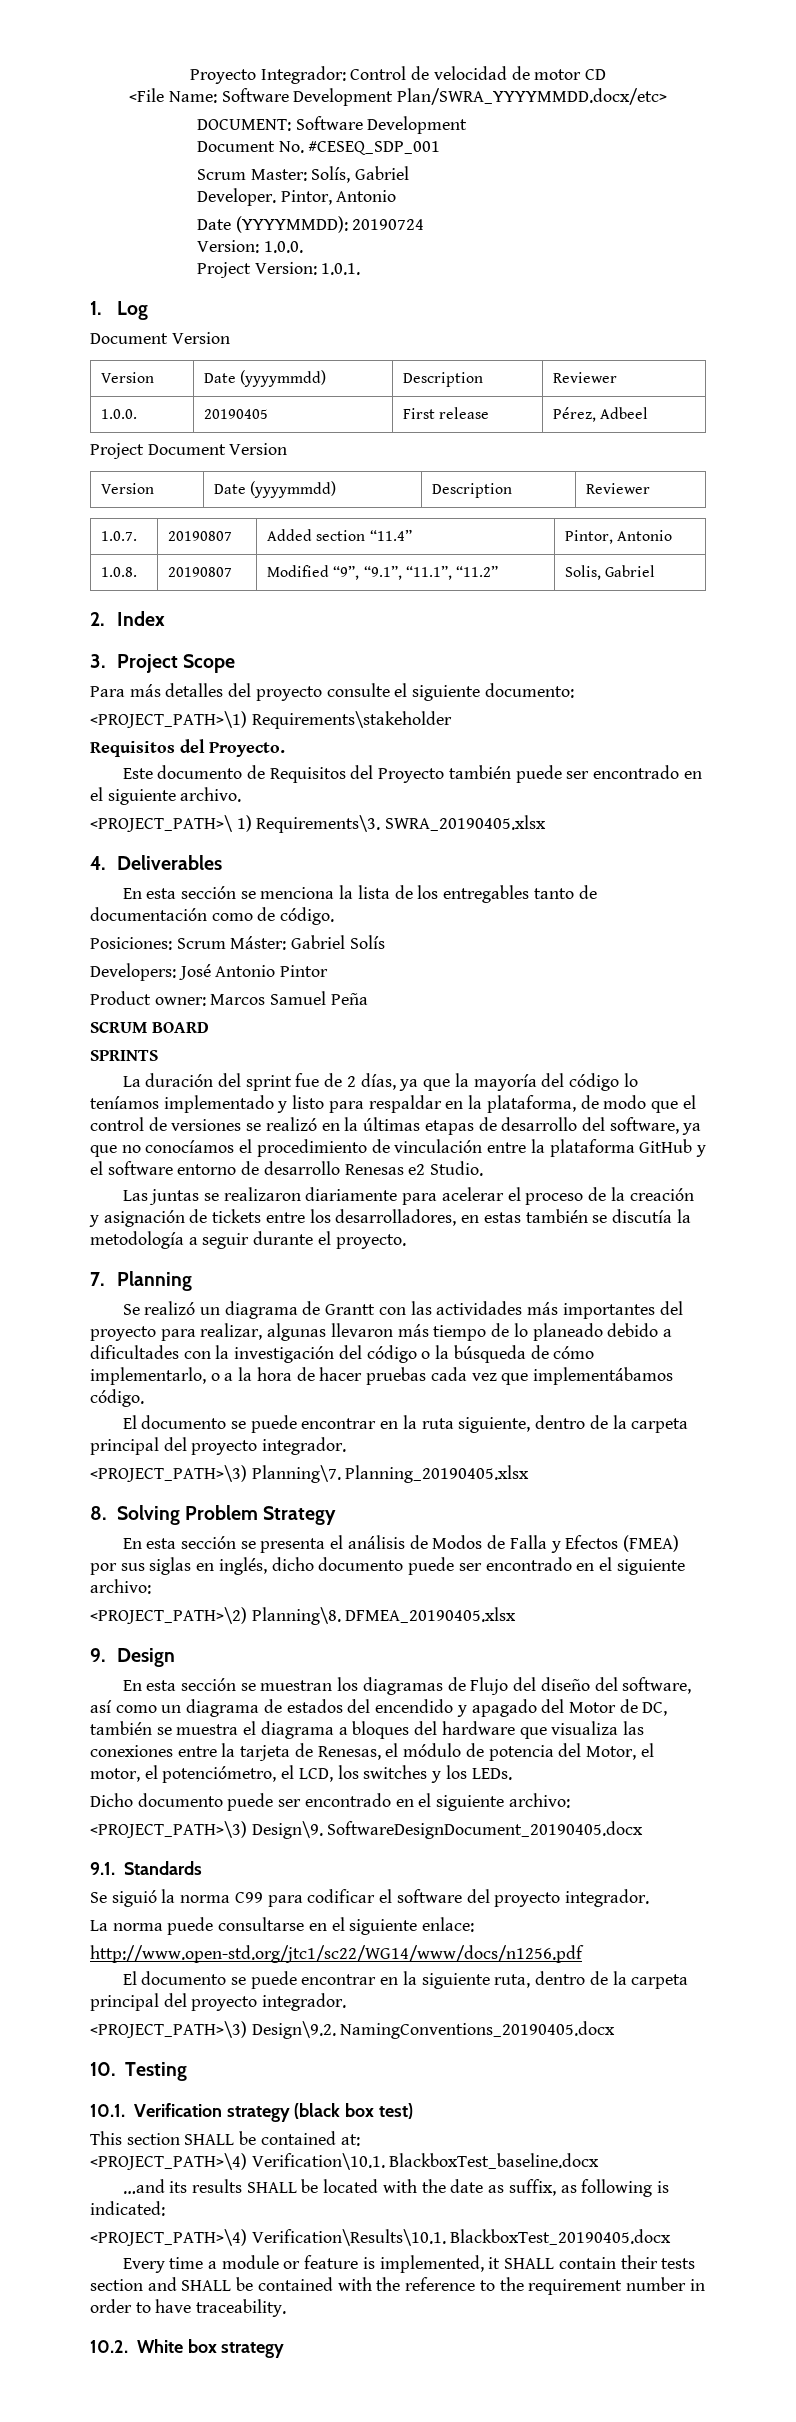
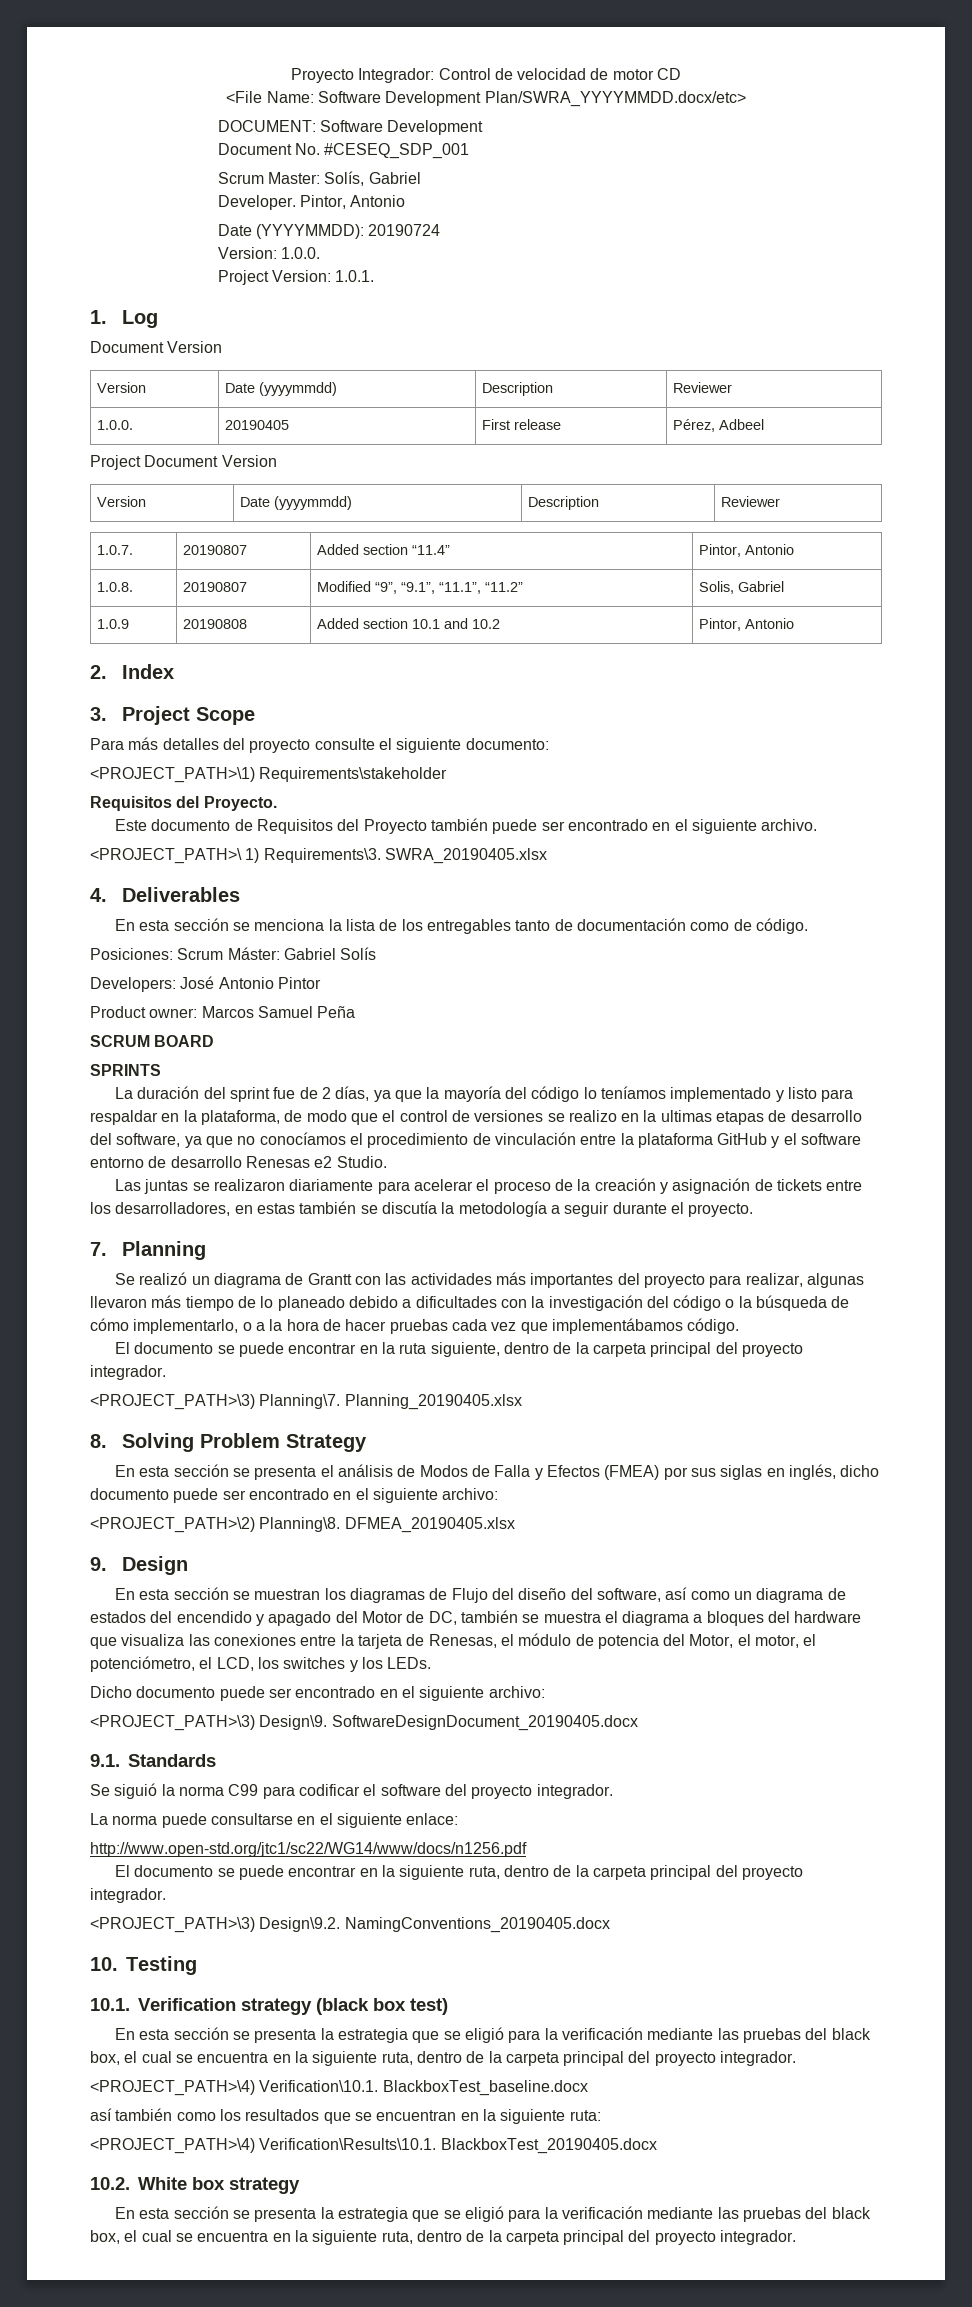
(656, 571) none -> [97,619,130,629] [183,619,248,629] [317,618,501,629] [699,618,795,631] // 1.0.9 | 20190808 | Added section 10.1 and 10.2 | Pintor, Antonio
[265,1117,421,1131] realizó en la últimas -> [568,1110,712,1122] realizo en la ultimas
[90,2131,360,2146] [90,2153,600,2170] [122,2179,669,2197] [90,2201,165,2216] [90,2229,672,2246] [122,2255,696,2273] [90,2277,705,2295] [90,2299,287,2317] [90,2339,285,2358] This section SHALL be contained at: // <PROJECT_PATH>\4) Verification\10.1. BlackboxTest_baseline.docx // …and its results SHALL be located with the date as suffix, as following is indicated: // <PROJECT_PATH>\4) Verification\Results\10.1. BlackboxTest_20190405.docx // Every time a module or feature is implemented, it SHALL contain their tests section and SHALL be contained with the reference to the requirement number in order to have traceability. // 10.2. White box strategy -> [115,2027,871,2043] [90,2051,797,2066] [90,2080,588,2096] [90,2108,601,2124] [90,2138,657,2154] [90,2177,300,2194] [115,2206,871,2222] [90,2230,797,2245] En esta sección se presenta la estrategia que se eligió para la verificación mediante las pruebas del black box, el cual se encuentra en la siguiente ruta, dentro de la carpeta principal del proyecto integrador. // <PROJECT_PATH>\4) Verification\10.1. BlackboxTest_baseline.docx // así también como los resultados que se encuentran en la siguiente ruta: // <PROJECT_PATH>\4) Verification\Results\10.1. BlackboxTest_20190405.docx // 10.2. White box strategy // En esta sección se presenta la estrategia que se eligió para la verificación mediante las pruebas del black box, el cual se encuentra en la siguiente ruta, dentro de la carpeta principal del proyecto integrador.

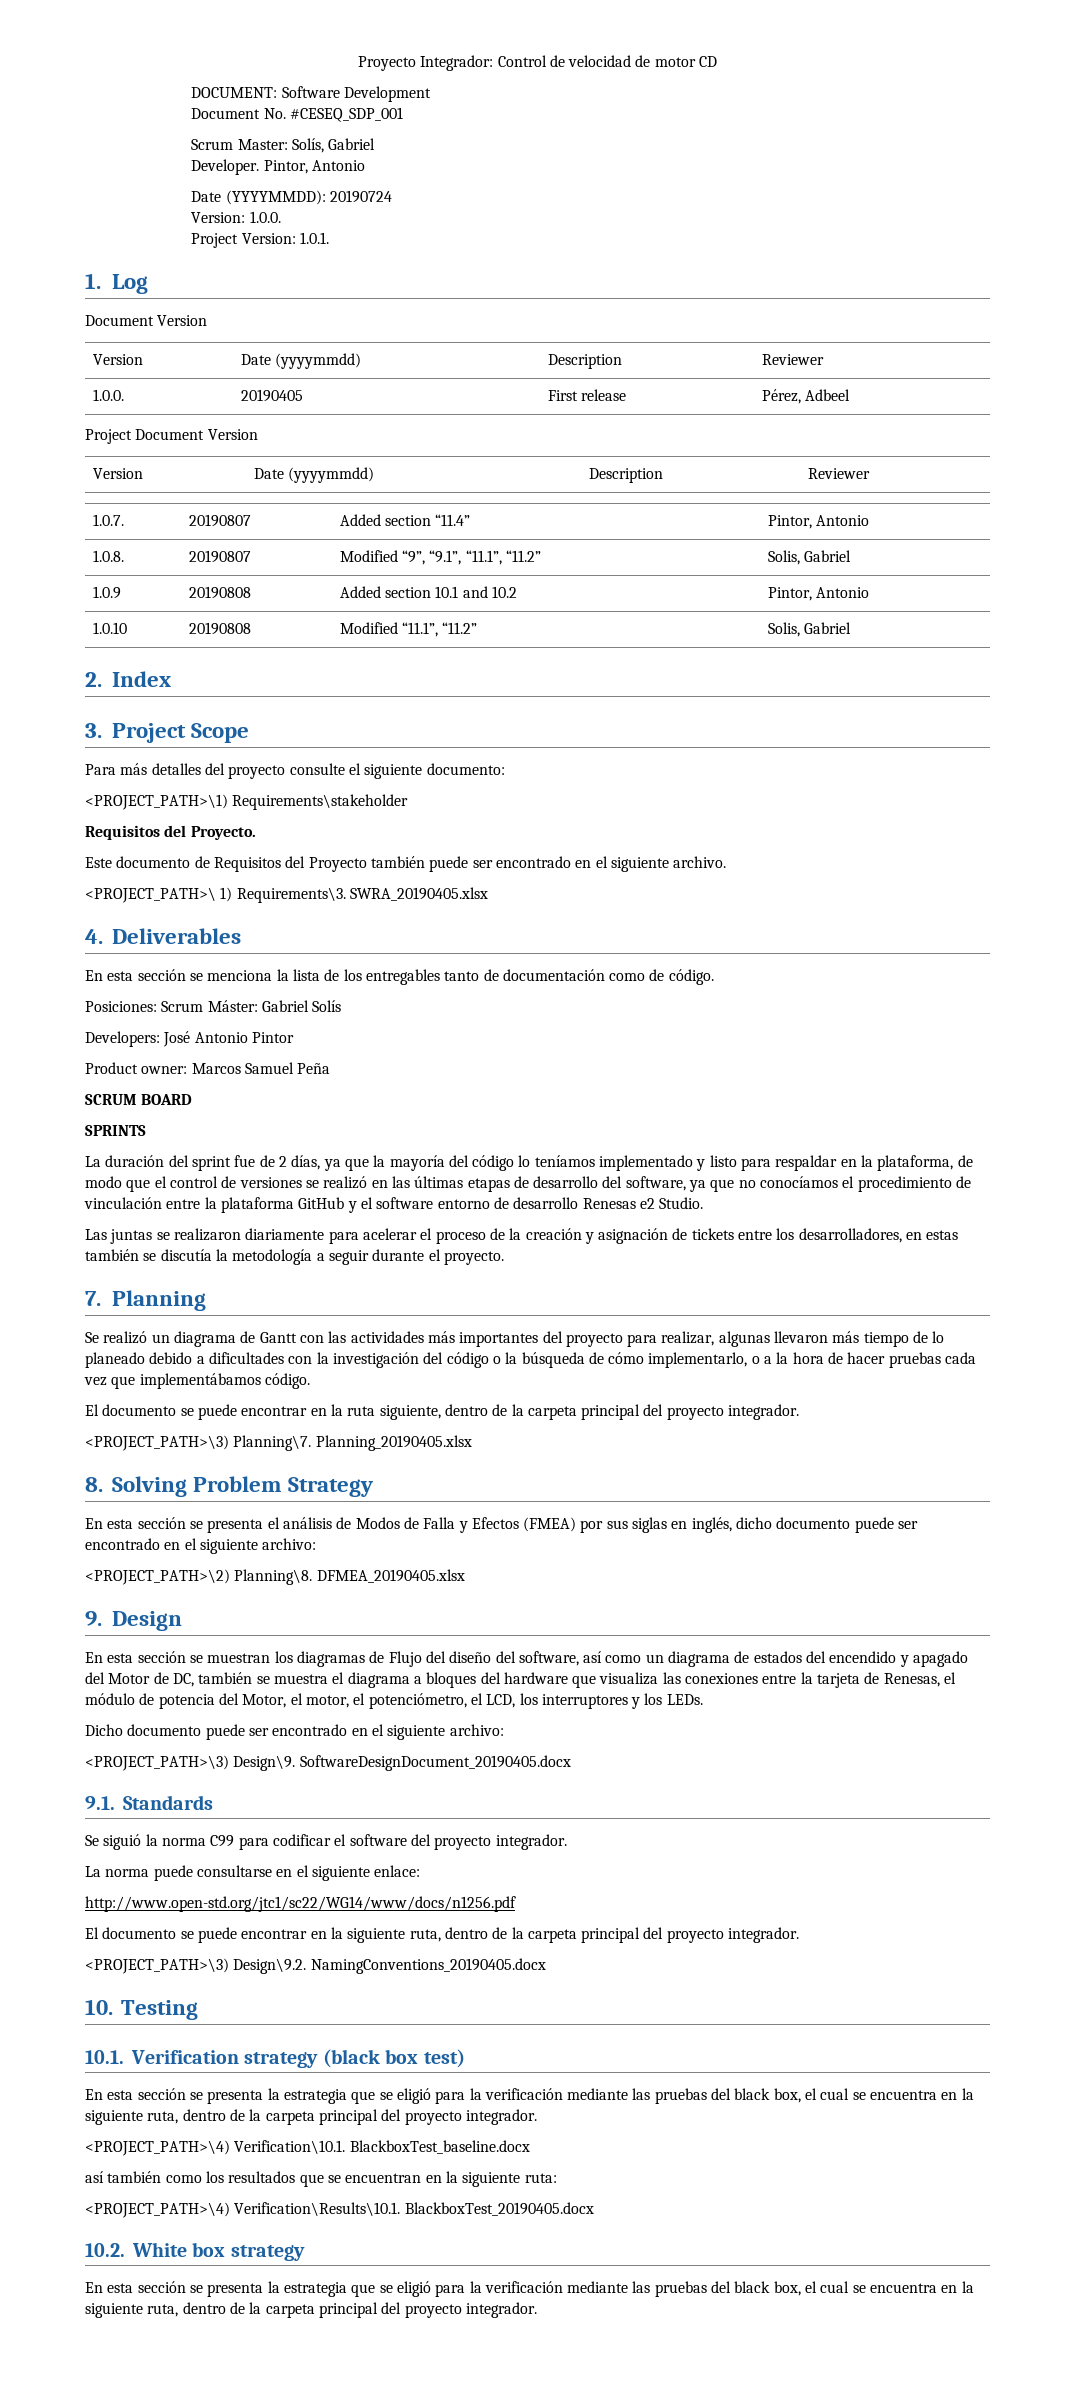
[226,91,746,107] // <File Name: Software Development Plan/SWRA_YYYYMMDD.docx/etc> -> (718, 61) none
(795, 623) none -> [92,622,127,634] [188,622,251,635] [339,622,478,637] [767,622,852,637] // 1.0.10 | 20190808 | Modified “11.1”, “11.2” | Solis, Gabriel
[568,1110,712,1122] realizo en la ultimas -> [323,1176,464,1189] realizó en las últimas
[307,1273,352,1285] Grantt -> [259,1332,297,1343] Gantt
[283,1657,346,1669] switches -> [541,1694,628,1709] interruptores

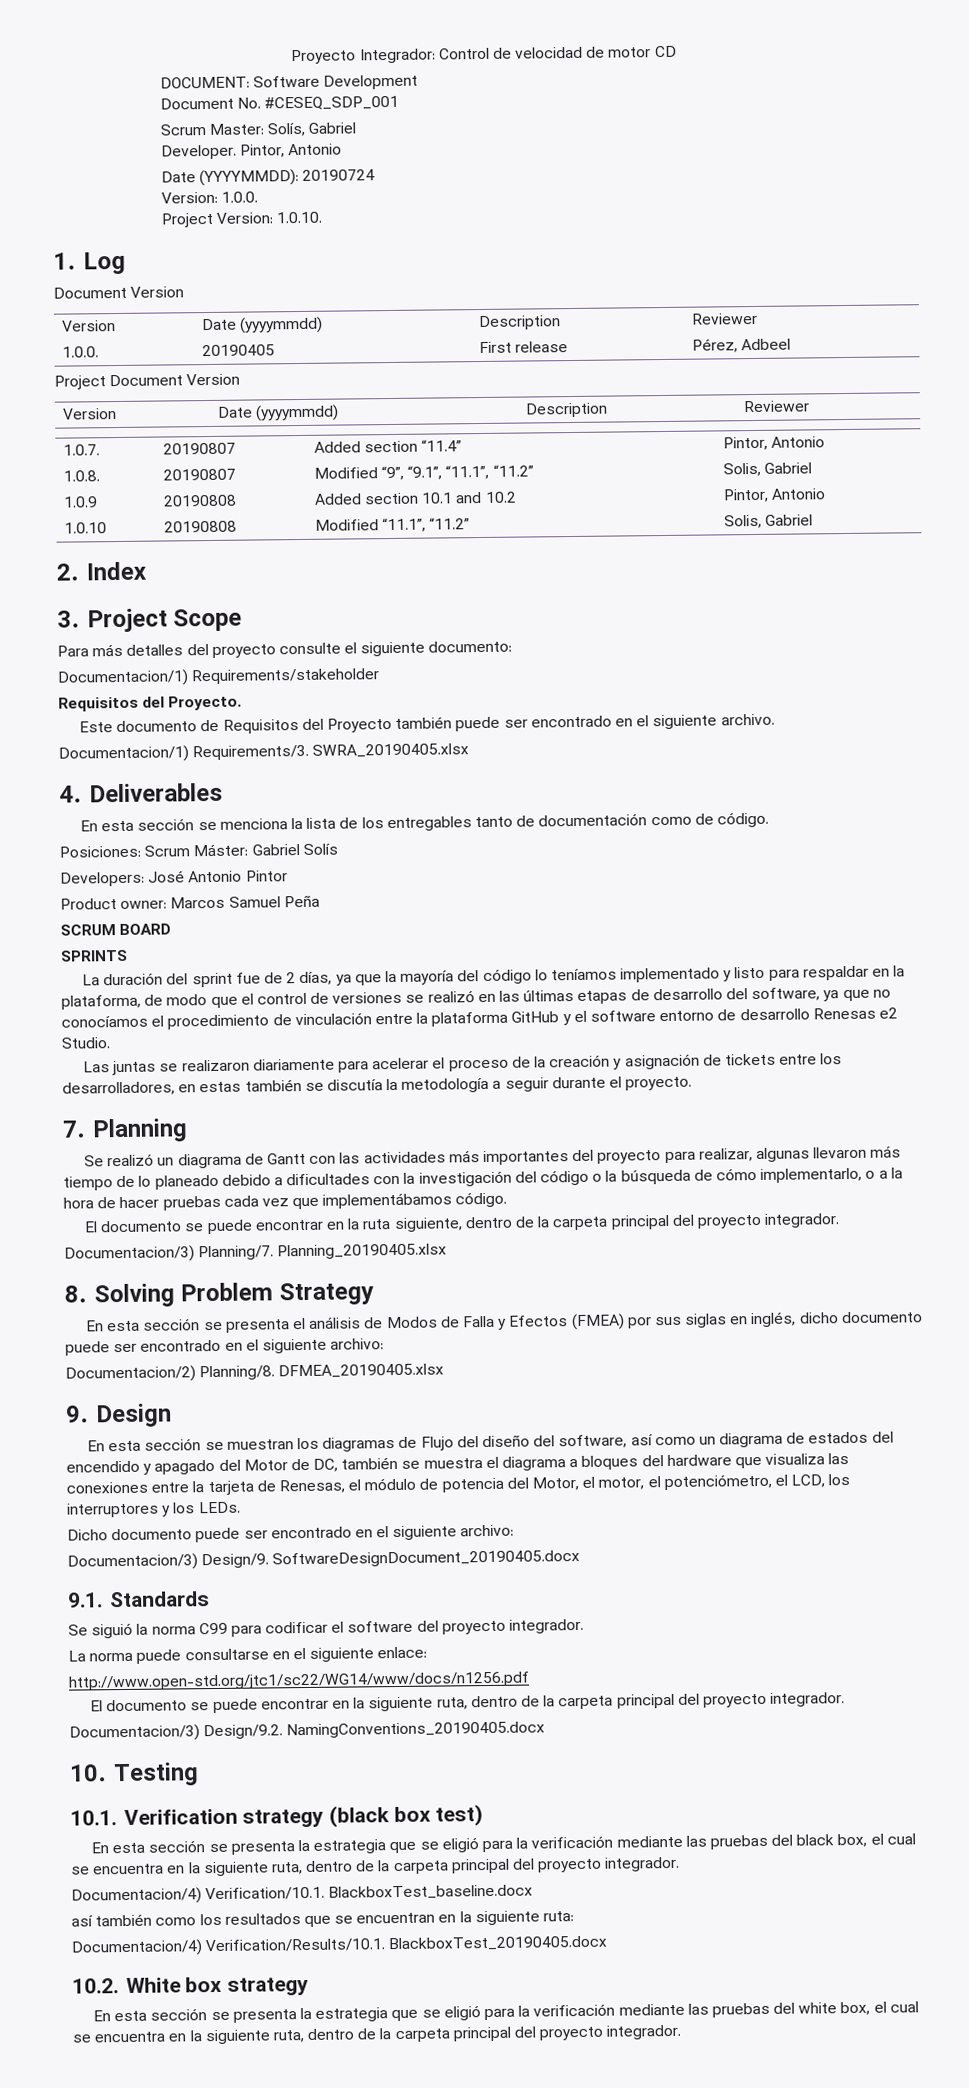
[300,232,330,244] 1.0.1. -> [276,211,323,224] 1.0.10.
[85,794,409,810] <PROJECT_PATH>\1) Requirements\stakeholder -> [57,668,381,687] Documentacion/1) Requirements/stakeholder
[85,887,346,903] <PROJECT_PATH>\ 1) Requirements\3. -> [58,744,310,763] Documentacion/1) Requirements/3.
[85,1435,312,1451] <PROJECT_PATH>\3) Planning\7. -> [64,1245,275,1263] Documentacion/3) Planning/7.
[85,1569,313,1585] <PROJECT_PATH>\2) Planning\8. -> [65,1365,276,1383] Documentacion/2) Planning/8.
[85,1755,296,1771] <PROJECT_PATH>\3) Design\9. -> [67,1553,270,1571] Documentacion/3) Design/9.
[85,1958,307,1974] <PROJECT_PATH>\3) Design\9.2. -> [69,1724,284,1742] Documentacion/3) Design/9.2.
[85,2140,346,2156] <PROJECT_PATH>\4) Verification\10.1. -> [71,1886,326,1905] Documentacion/4) Verification/10.1.
[85,2202,401,2218] <PROJECT_PATH>\4) Verification\Results\10.1. -> [71,1938,386,1957] Documentacion/4) Verification/Results/10.1.
[734,2281,771,2293] black -> [798,2002,838,2014] white

